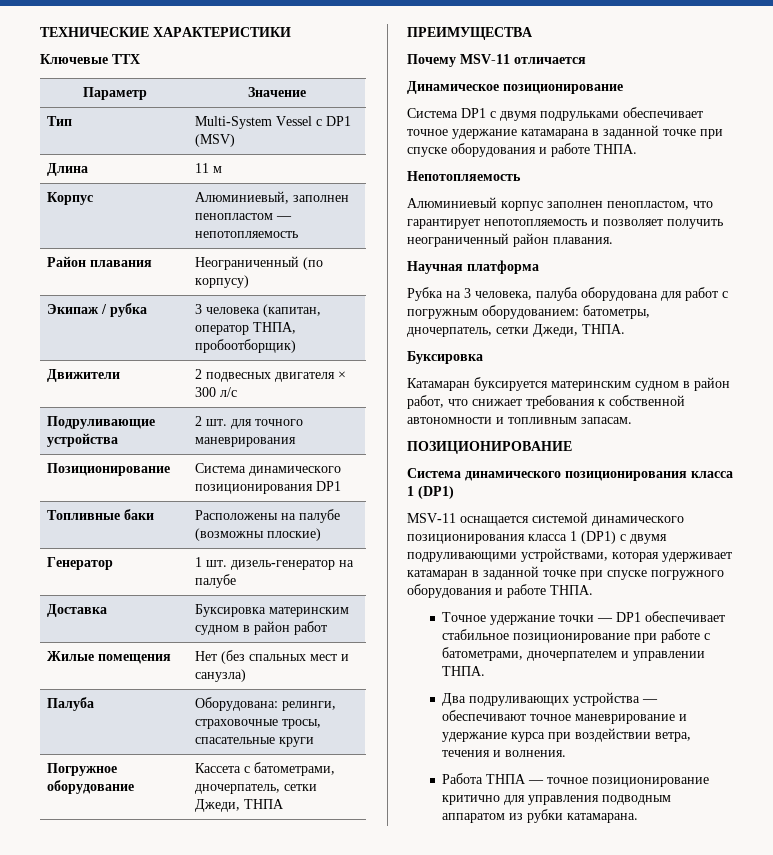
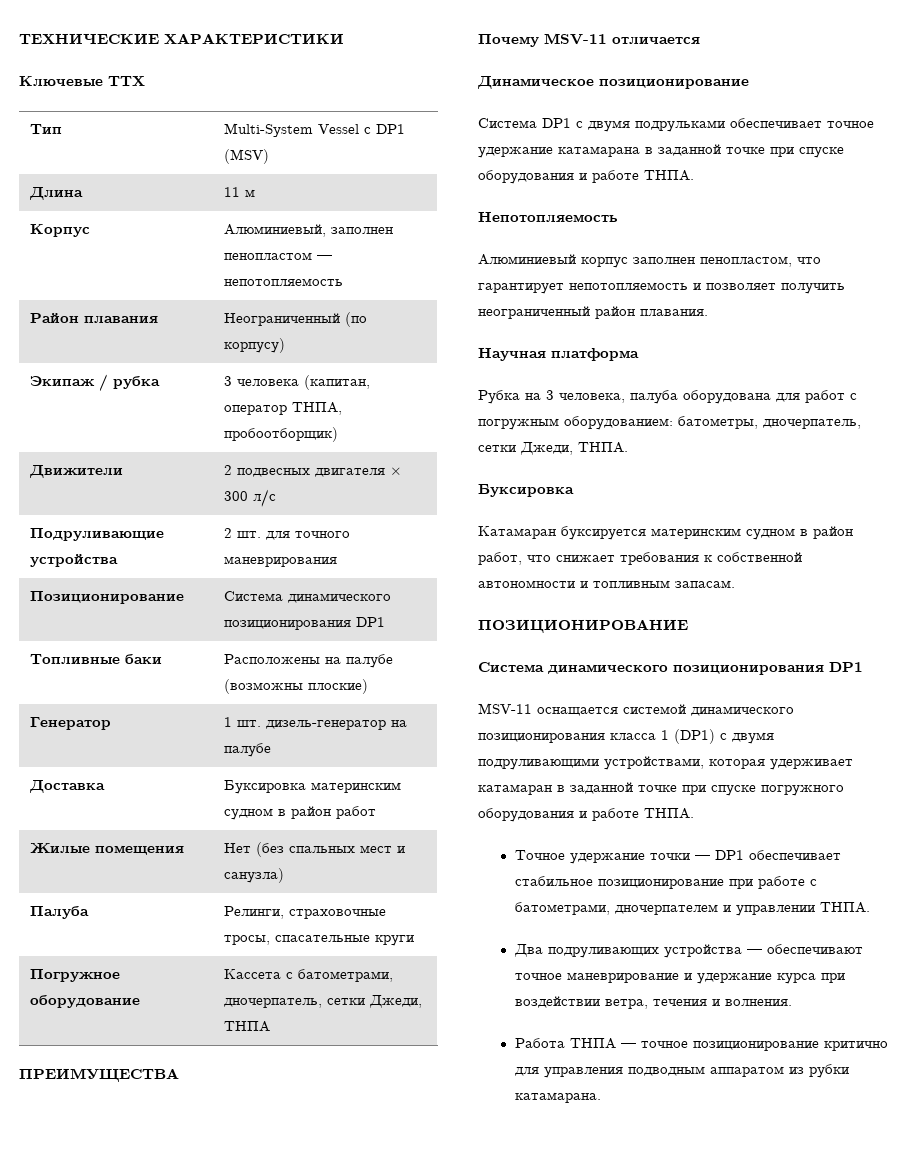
[82,87,147,100] [248,87,306,97] // Параметр | Значение -> (145, 81) none
[195,697,337,711] Оборудована: релинги, -> [224,906,285,919] Релинги,
[691,471,733,478] [407,486,454,499] класса 1 (DP1) -> [829,662,863,672] DP1

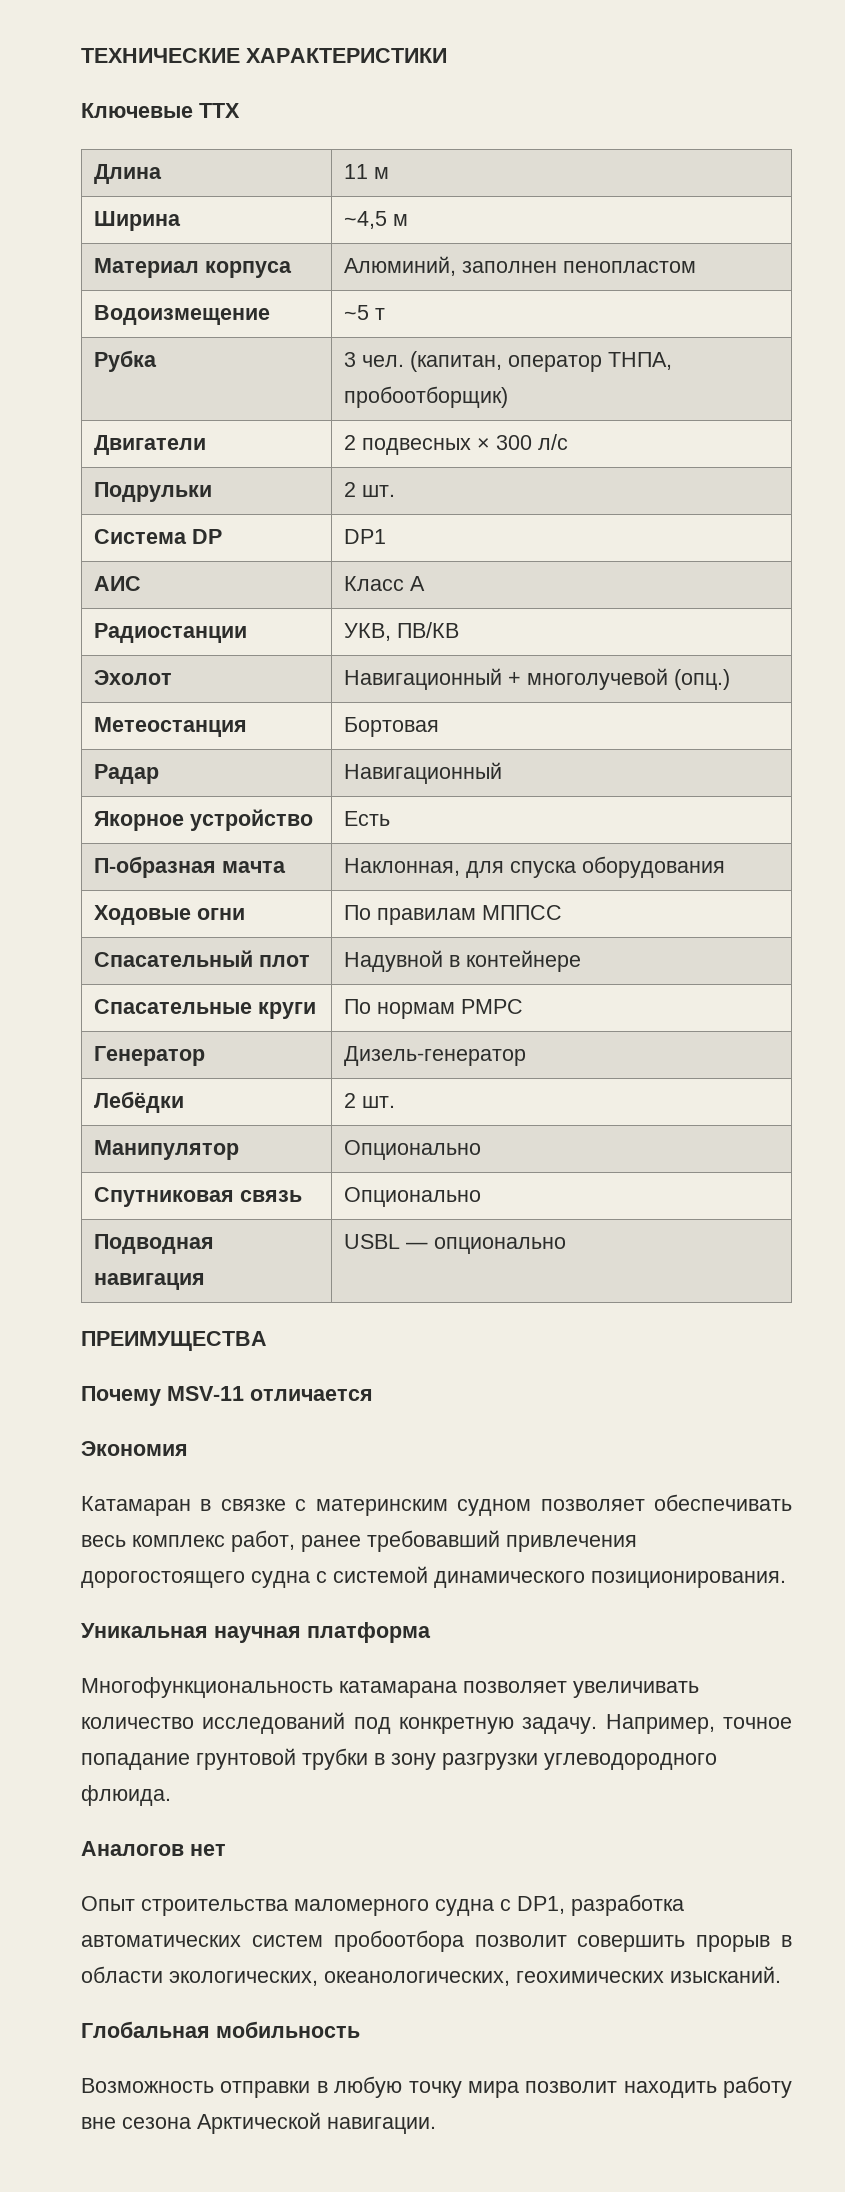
[30,124,63,135] [224,123,406,137] [224,149,270,164] [29,187,84,200] [224,187,256,197] [30,224,91,237] [224,224,394,237] [224,252,333,260] [224,278,344,286] [30,313,159,323] [224,312,368,327] [224,338,286,353] [30,374,161,391] [224,376,300,386] Тип | Multi-System Vessel с DP1 (MSV) // Длина | 11 м // Корпус | Алюминиевый, заполнен пенопластом — непотопляемость // Район плавания | Неограниченный (по корпусу) // Экипаж / рубка | 3 человека -> [93,164,162,184] [343,164,389,179] [93,211,181,231] [343,211,408,229] [93,258,292,278] [343,256,696,276] [93,305,270,325] [343,305,385,320] [93,350,157,372] [343,352,404,367] Длина | 11 м // Ширина | ~4,5 м // Материал корпуса | Алюминий, заполнен пенопластом // Водоизмещение | ~5 т // Рубка | 3 чел.
[29,465,124,478] Движители -> [93,435,206,455] Двигатели
[315,468,386,477] двигателя -> (471, 446) none
[30,528,165,541] [30,554,119,567] [224,528,351,540] [224,556,338,567] [30,591,185,604] [224,591,392,603] [224,617,386,630] [30,654,163,665] [224,654,394,668] [224,679,369,694] [30,717,112,730] [224,717,408,730] [224,743,272,757] [29,780,106,793] [224,780,402,794] [224,806,377,820] [30,843,185,855] [224,842,406,857] [224,868,285,883] [30,906,90,919] [224,906,387,919] [224,935,415,946] [30,969,121,982] [30,995,141,1008] [224,969,394,982] [224,995,423,1008] [224,1021,271,1032] [19,1068,179,1082] [478,33,700,47] [477,76,749,89] [478,118,874,132] [478,144,844,158] [478,170,694,184] [478,211,618,222] [478,254,821,268] [478,282,845,294] [478,306,708,319] [478,347,639,361] [478,390,857,404] [478,416,861,430] [478,442,628,455] [478,484,574,497] [478,526,853,540] [478,552,802,565] [478,580,735,588] [478,619,688,633] [478,662,863,675] [478,703,794,716] [478,729,774,744] [478,756,853,770] [478,782,844,796] [478,808,694,822] [514,850,841,864] [514,876,817,889] [514,902,870,916] [513,944,863,958] [514,972,845,984] [514,996,792,1009] [514,1038,888,1051] [514,1064,849,1078] [514,1092,601,1103] Подруливающие устройства | 2 шт. для точного маневрирования // Позиционирование | Система динамического позиционирования DP1 // Топливные баки | Расположены на палубе (возможны плоские) // Генератор | 1 шт. дизель-генератор на палубе // Доставка | Буксировка материнским судном в район работ // Жилые помещения | Нет (без спальных мест и санузла) // Палуба | Релинги, страховочные тросы, спасательные круги // Погружное оборудование | Кассета с батометрами, дночерпатель, сетки Джеди, ТНПА // ПРЕИМУЩЕСТВА // Почему MSV-11 отличается // Динамическое позиционирование // Система DP1 с двумя подрульками обеспечивает точное удержание катамарана в заданной точке при спуске оборудования и работе ТНПА. // Непотопляемость // Алюминиевый корпус заполнен пенопластом, что гарантирует непотопляемость и позволяет получить неограниченный район плавания. // Научная платформа // Рубка на 3 человека, палуба оборудована для работ с погружным оборудованием: батометры, дночерпатель, сетки Джеди, ТНПА. // Буксировка // Катамаран буксируется материнским судном в район работ, что снижает требования к собственной автономности и топливным запасам. // ПОЗИЦИОНИРОВАНИЕ // Система динамического позиционирования DP1 // MSV-11 оснащается системой динамического позиционирования класса 1 (DP1) с двумя подруливающими устройствами, которая удерживает катамаран в заданной точке при спуске погружного оборудования и работе ТНПА. // Точное удержание точки — DP1 обеспечивает стабильное позиционирование при работе с батометрами, дночерпателем и управлении ТНПА. // Два подруливающих устройства — обеспечивают точное маневрирование и удержание курса при воздействии ветра, течения и волнения. // Работа ТНПА — точное позиционирование критично для управления подводным аппаратом из рубки катамарана. -> [93,482,212,502] [343,482,395,497] [93,529,222,544] [343,529,386,544] [93,576,141,591] [343,576,425,591] [93,623,247,643] [343,622,459,641] [93,670,172,685] [343,668,730,690] [93,717,247,737] [343,717,439,737] [93,764,159,784] [343,762,502,784] [93,809,313,831] [343,811,390,826] [93,856,286,878] [343,856,725,878] [93,905,245,925] [343,905,562,925] [93,950,310,967] [343,950,581,972] [93,999,316,1019] [343,999,523,1019] [93,1046,205,1066] [343,1046,526,1066] [93,1091,184,1113] [343,1093,395,1108] [93,1140,239,1160] [343,1140,481,1160] [93,1187,302,1207] [343,1187,481,1207] [93,1234,214,1254] [93,1273,205,1290] [343,1234,566,1254] [81,1331,267,1351] [81,1386,373,1406] [81,1441,188,1456] [81,1494,792,1516] [81,1530,637,1552] [81,1566,786,1588] [81,1622,431,1643] [81,1677,699,1698] [81,1712,792,1734] [81,1748,717,1770] [81,1785,171,1806] [81,1841,226,1856] [81,1894,684,1916] [81,1930,792,1952] [81,1966,781,1986] [81,2021,360,2038] [81,2076,792,2098] [81,2112,436,2134] Подрульки | 2 шт. // Система DP | DP1 // АИС | Класс А // Радиостанции | УКВ, ПВ/КВ // Эхолот | Навигационный + многолучевой (опц.) // Метеостанция | Бортовая // Радар | Навигационный // Якорное устройство | Есть // П-образная мачта | Наклонная, для спуска оборудования // Ходовые огни | По правилам МППСС // Спасательный плот | Надувной в контейнере // Спасательные круги | По нормам РМРС // Генератор | Дизель-генератор // Лебёдки | 2 шт. // Манипулятор | Опционально // Спутниковая связь | Опционально // Подводная навигация | USBL — опционально // ПРЕИМУЩЕСТВА // Почему MSV-11 отличается // Экономия // Катамаран в связке с материнским судном позволяет обеспечивать весь комплекс работ, ранее требовавший привлечения дорогостоящего судна с системой динамического позиционирования. // Уникальная научная платформа // Многофункциональность катамарана позволяет увеличивать количество исследований под конкретную задачу. Например, точное попадание грунтовой трубки в зону разгрузки углеводородного флюида. // Аналогов нет // Опыт строительства маломерного судна с DP1, разработка автоматических систем пробоотбора позволит совершить прорыв в области экологических, океанологических, геохимических изысканий. // Глобальная мобильность // Возможность отправки в любую точку мира позволит находить работу вне сезона Арктической навигации.

